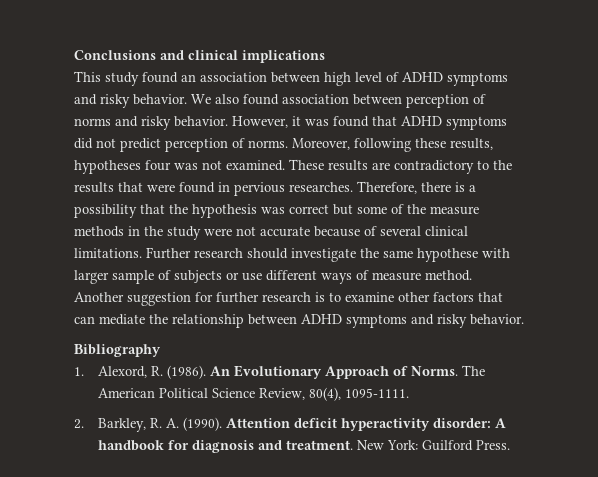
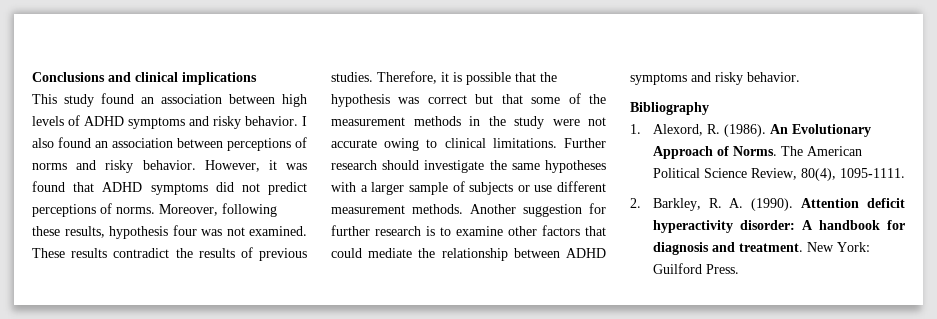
[355,72,382,82] level -> [32,116,64,126] levels
[191,94,211,104] We -> [302,116,307,126] I
[282,94,469,108] association between perception -> [95,138,291,151] an association between perceptions
[165,138,228,152] perception -> [32,204,96,217] perceptions
[74,160,141,174] hypotheses -> [109,226,168,239] hypothesis
[372,160,512,174] [74,181,476,196] [74,204,137,218] are contradictory to the results that were found in pervious researches. Therefore, there is a possibility -> [113,247,307,261] [331,71,511,85] contradict the results of previous studies. Therefore, it is possible
(353, 209) none -> [501,94,523,104] that
[430,206,479,215] measure -> [331,117,405,126] measurement
[314,226,421,237] because of several -> [384,138,438,151] owing to
[417,248,510,262] hypothese with -> [545,160,606,173] [331,182,368,192] hypotheses with a
[321,270,472,284] ways of measure method. -> [331,204,463,214] measurement methods.
[74,316,95,324] can -> [331,248,362,258] could

